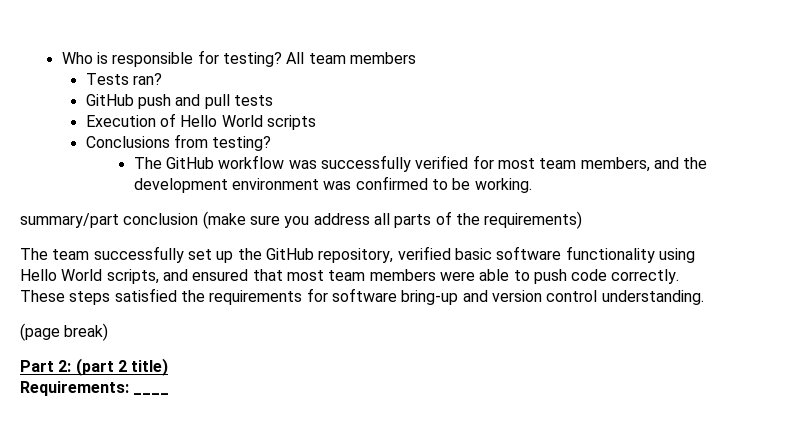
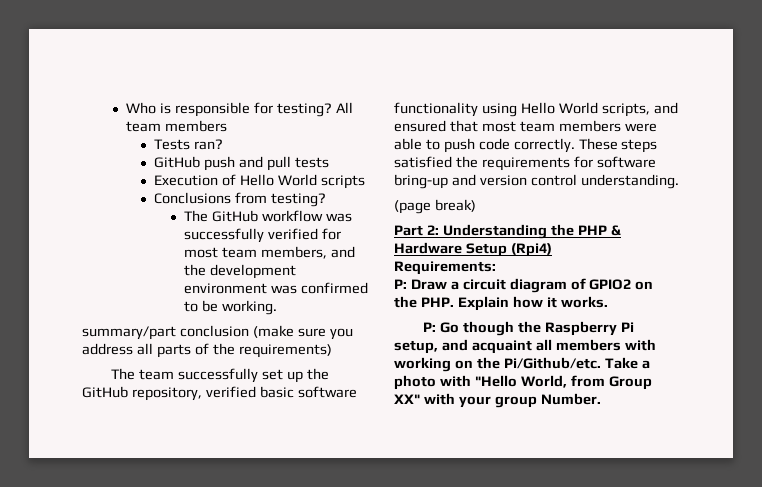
[75,358,169,376] [20,381,170,396] (part 2 title) // Requirements: ____ -> [442,224,621,239] [394,242,552,257] [394,261,496,275] [394,278,654,293] [394,296,608,311] [423,321,634,336] [394,339,656,354] [394,357,650,372] [394,375,652,390] [394,393,601,408] Understanding the PHP & Hardware Setup (Rpi4) // Requirements: // P: Draw a circuit diagram of GPIO2 on the PHP. Explain how it works. // P: Go though the Raspberry Pi setup, and acquaint all members with working on the Pi/Github/etc. Take a photo with "Hello World, from Group XX" with your group Number.

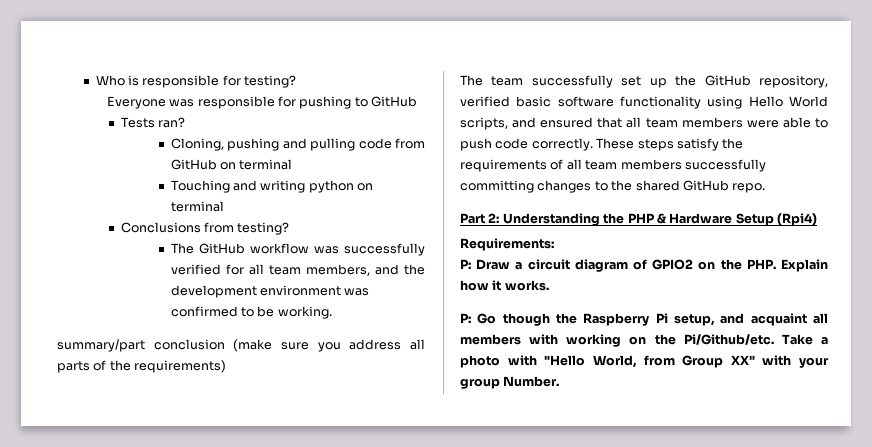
[335,102,353,113] [125,120,227,132] [154,139,223,150] [154,156,329,171] [154,174,365,189] All team members // Tests ran? // GitHub push and pull tests // Execution of Hello World scripts -> [106,96,418,109] [120,117,186,128] [170,138,425,151] [170,159,293,170] [170,180,374,193] [170,201,224,212] // Everyone was responsible for pushing to GitHub // Tests ran? // Cloning, pushing and pulling code from GitHub on terminal // Touching and writing python on terminal
[183,247,218,258] most -> [248,264,264,275] all
[481,121,516,132] most -> [626,117,642,128] all
[394,156,452,168] satisfied -> [676,138,719,151] satisfy
[573,156,656,168] [394,174,679,189] [394,199,476,214] for software bring-up and version control understanding. // (page break) -> [550,159,766,172] [460,180,766,193] of all team members successfully committing changes to the shared GitHub repo.

